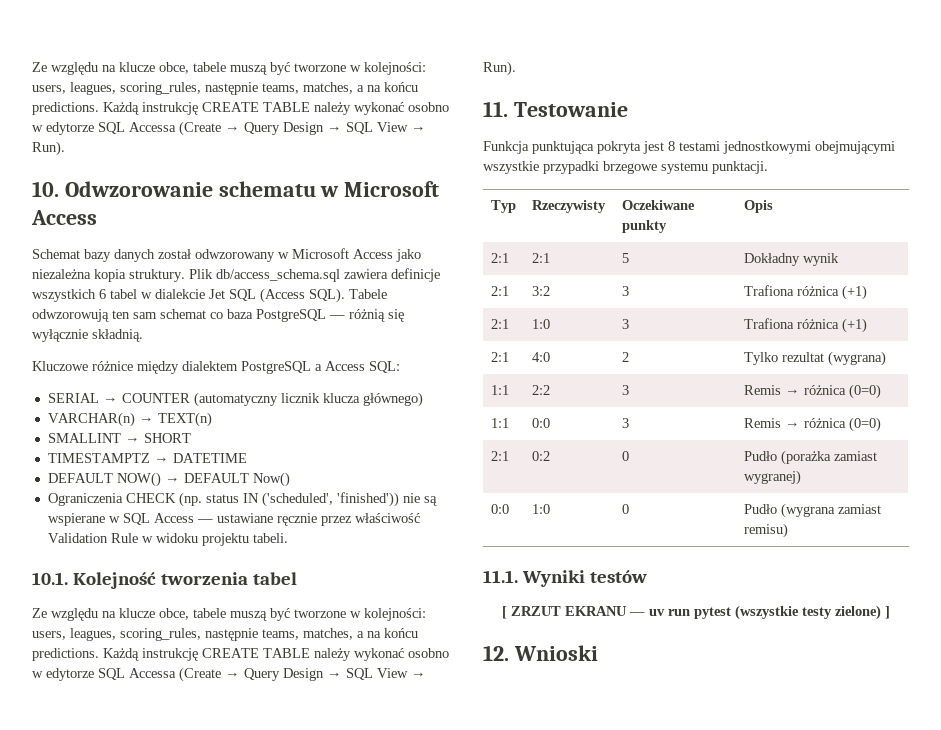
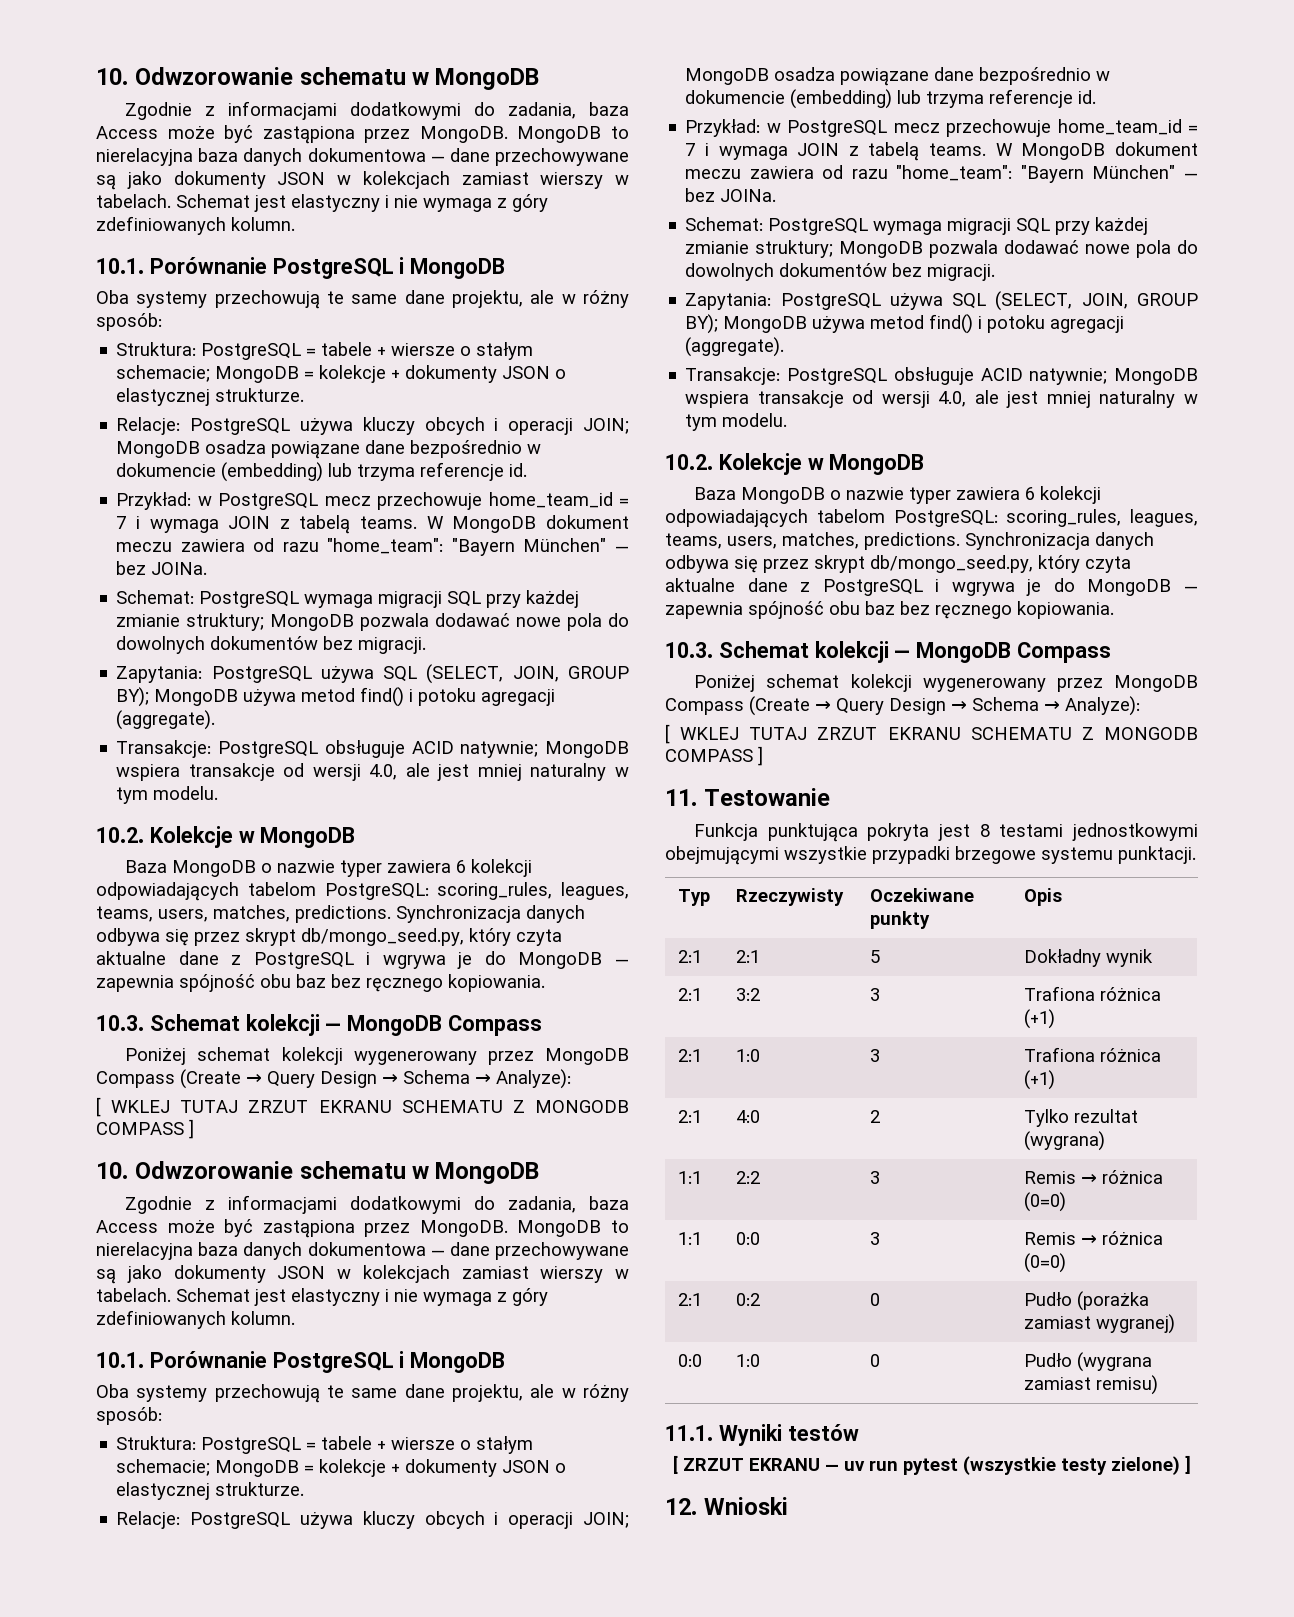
[32,62,426,75] [32,82,418,95] [32,102,449,115] [32,121,426,136] [32,141,65,156] [32,181,440,197] [31,210,97,225] [32,248,421,262] [32,268,440,282] [32,288,387,303] [32,309,404,322] [32,329,143,342] [32,361,400,374] [47,392,423,407] [47,412,212,427] [47,433,191,443] [47,453,247,463] [47,472,290,487] [47,492,437,507] [47,513,420,526] [47,533,288,546] [32,572,297,589] [32,608,426,621] [32,628,418,641] [32,648,449,661] [32,667,426,682] [483,61,516,76] Ze względu na klucze obce, tabele muszą być tworzone w kolejności: users, leagues, scoring_rules, następnie teams, matches, a na końcu predictions. Każdą instrukcję CREATE TABLE należy wykonać osobno w edytorze SQL Accessa (Create → Query Design → SQL View → Run). // 10. Odwzorowanie schematu w Microsoft Access // Schemat bazy danych został odwzorowany w Microsoft Access jako niezależna kopia struktury. Plik db/access_schema.sql zawiera definicje wszystkich 6 tabel w dialekcie Jet SQL (Access SQL). Tabele odwzorowują ten sam schemat co baza PostgreSQL — różnią się wyłącznie składnią. // Kluczowe różnice między dialektem PostgreSQL a Access SQL: // SERIAL → COUNTER (automatyczny licznik klucza głównego) // VARCHAR(n) → TEXT(n) // SMALLINT → SHORT // TIMESTAMPTZ → DATETIME // DEFAULT NOW() → DEFAULT Now() // Ograniczenia CHECK (np. status IN ('scheduled', 'finished')) nie są wspierane w SQL Access — ustawiane ręcznie przez właściwość Validation Rule w widoku projektu tabeli. // 10.1. Kolejność tworzenia tabel // Ze względu na klucze obce, tabele muszą być tworzone w kolejności: users, leagues, scoring_rules, następnie teams, matches, a na końcu predictions. Każdą instrukcję CREATE TABLE należy wykonać osobno w edytorze SQL Accessa (Create → Query Design → SQL View → Run). -> [96,67,540,90] [125,101,629,120] [96,125,629,144] [96,148,629,166] [96,171,629,190] [96,194,548,212] [96,216,295,235] [96,257,506,279] [96,290,629,309] [96,313,162,331] [116,342,534,360] [116,365,567,383] [116,388,305,406] [116,417,629,435] [116,440,542,459] [116,462,528,482] [116,492,629,510] [116,515,629,534] [116,538,629,556] [116,561,208,575] [116,590,580,608] [116,613,629,631] [116,636,427,654] [116,664,629,684] [116,687,556,707] [116,710,216,730] [116,740,629,758] [116,763,629,781] [116,786,219,804] [96,826,356,848] [125,859,533,877] [96,882,629,901] [96,905,585,923] [96,928,562,946] [96,951,629,969] [96,974,545,992] [96,1014,543,1036] [125,1047,629,1065] [96,1069,571,1089] [96,1097,629,1117] [96,1119,194,1139] [96,1161,540,1184] [125,1195,629,1214] [96,1219,629,1238] [96,1242,629,1260] [96,1265,629,1284] [96,1288,548,1306] [96,1310,295,1329] [96,1351,506,1373] [96,1384,629,1403] [96,1407,162,1425] [116,1436,534,1454] [116,1459,567,1477] [116,1482,305,1500] [116,1511,629,1529] [685,67,1111,86] [685,89,1097,109] [685,119,1198,137] [685,142,1198,161] [685,165,1198,183] [685,188,777,202] [685,217,1149,235] [685,240,1198,258] [685,263,996,281] [685,291,1198,311] [685,314,1125,334] [685,337,785,357] [685,367,1198,385] [685,390,1198,408] [685,413,788,431] [665,453,925,475] [694,486,1102,504] [665,509,1198,528] [665,532,1154,550] [665,555,1131,573] [665,578,1198,596] [665,601,1114,619] [665,641,1112,663] [694,674,1198,692] [665,696,1140,716] [665,724,1198,744] [665,746,763,766] 10. Odwzorowanie schematu w MongoDB // Zgodnie z informacjami dodatkowymi do zadania, baza Access może być zastąpiona przez MongoDB. MongoDB to nierelacyjna baza danych dokumentowa — dane przechowywane są jako dokumenty JSON w kolekcjach zamiast wierszy w tabelach. Schemat jest elastyczny i nie wymaga z góry zdefiniowanych kolumn. // 10.1. Porównanie PostgreSQL i MongoDB // Oba systemy przechowują te same dane projektu, ale w różny sposób: // Struktura: PostgreSQL = tabele + wiersze o stałym schemacie; MongoDB = kolekcje + dokumenty JSON o elastycznej strukturze. // Relacje: PostgreSQL używa kluczy obcych i operacji JOIN; MongoDB osadza powiązane dane bezpośrednio w dokumencie (embedding) lub trzyma referencje id. // Przykład: w PostgreSQL mecz przechowuje home_team_id = 7 i wymaga JOIN z tabelą teams. W MongoDB dokument meczu zawiera od razu "home_team": "Bayern München" — bez JOINa. // Schemat: PostgreSQL wymaga migracji SQL przy każdej zmianie struktury; MongoDB pozwala dodawać nowe pola do dowolnych dokumentów bez migracji. // Zapytania: PostgreSQL używa SQL (SELECT, JOIN, GROUP BY); MongoDB używa metod find() i potoku agregacji (aggregate). // Transakcje: PostgreSQL obsługuje ACID natywnie; MongoDB wspiera transakcje od wersji 4.0, ale jest mniej naturalny w tym modelu. // 10.2. Kolekcje w MongoDB // Baza MongoDB o nazwie typer zawiera 6 kolekcji odpowiadających tabelom PostgreSQL: scoring_rules, leagues, teams, users, matches, predictions. Synchronizacja danych odbywa się przez skrypt db/mongo_seed.py, który czyta aktualne dane z PostgreSQL i wgrywa je do MongoDB — zapewnia spójność obu baz bez ręcznego kopiowania. // 10.3. Schemat kolekcji — MongoDB Compass // Poniżej schemat kolekcji wygenerowany przez MongoDB Compass (Create → Query Design → Schema → Analyze): // [ WKLEJ TUTAJ ZRZUT EKRANU SCHEMATU Z MONGODB COMPASS ] // 10. Odwzorowanie schematu w MongoDB // Zgodnie z informacjami dodatkowymi do zadania, baza Access może być zastąpiona przez MongoDB. MongoDB to nierelacyjna baza danych dokumentowa — dane przechowywane są jako dokumenty JSON w kolekcjach zamiast wierszy w tabelach. Schemat jest elastyczny i nie wymaga z góry zdefiniowanych kolumn. // 10.1. Porównanie PostgreSQL i MongoDB // Oba systemy przechowują te same dane projektu, ale w różny sposób: // Struktura: PostgreSQL = tabele + wiersze o stałym schemacie; MongoDB = kolekcje + dokumenty JSON o elastycznej strukturze. // Relacje: PostgreSQL używa kluczy obcych i operacji JOIN; MongoDB osadza powiązane dane bezpośrednio w dokumencie (embedding) lub trzyma referencje id. // Przykład: w PostgreSQL mecz przechowuje home_team_id = 7 i wymaga JOIN z tabelą teams. W MongoDB dokument meczu zawiera od razu "home_team": "Bayern München" — bez JOINa. // Schemat: PostgreSQL wymaga migracji SQL przy każdej zmianie struktury; MongoDB pozwala dodawać nowe pola do dowolnych dokumentów bez migracji. // Zapytania: PostgreSQL używa SQL (SELECT, JOIN, GROUP BY); MongoDB używa metod find() i potoku agregacji (aggregate). // Transakcje: PostgreSQL obsługuje ACID natywnie; MongoDB wspiera transakcje od wersji 4.0, ale jest mniej naturalny w tym modelu. // 10.2. Kolekcje w MongoDB // Baza MongoDB o nazwie typer zawiera 6 kolekcji odpowiadających tabelom PostgreSQL: scoring_rules, leagues, teams, users, matches, predictions. Synchronizacja danych odbywa się przez skrypt db/mongo_seed.py, który czyta aktualne dane z PostgreSQL i wgrywa je do MongoDB — zapewnia spójność obu baz bez ręcznego kopiowania. // 10.3. Schemat kolekcji — MongoDB Compass // Poniżej schemat kolekcji wygenerowany przez MongoDB Compass (Create → Query Design → Schema → Analyze): // [ WKLEJ TUTAJ ZRZUT EKRANU SCHEMATU Z MONGODB COMPASS ]

